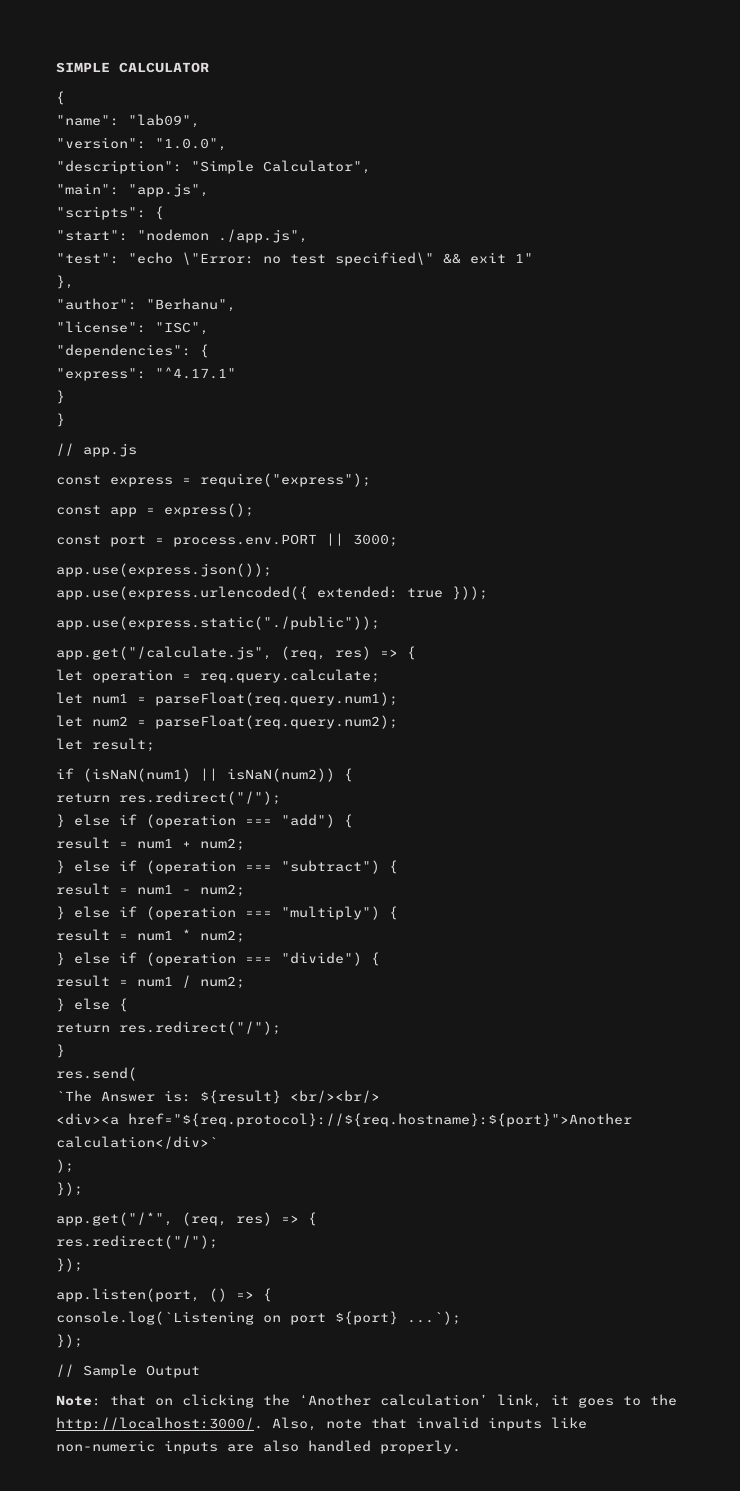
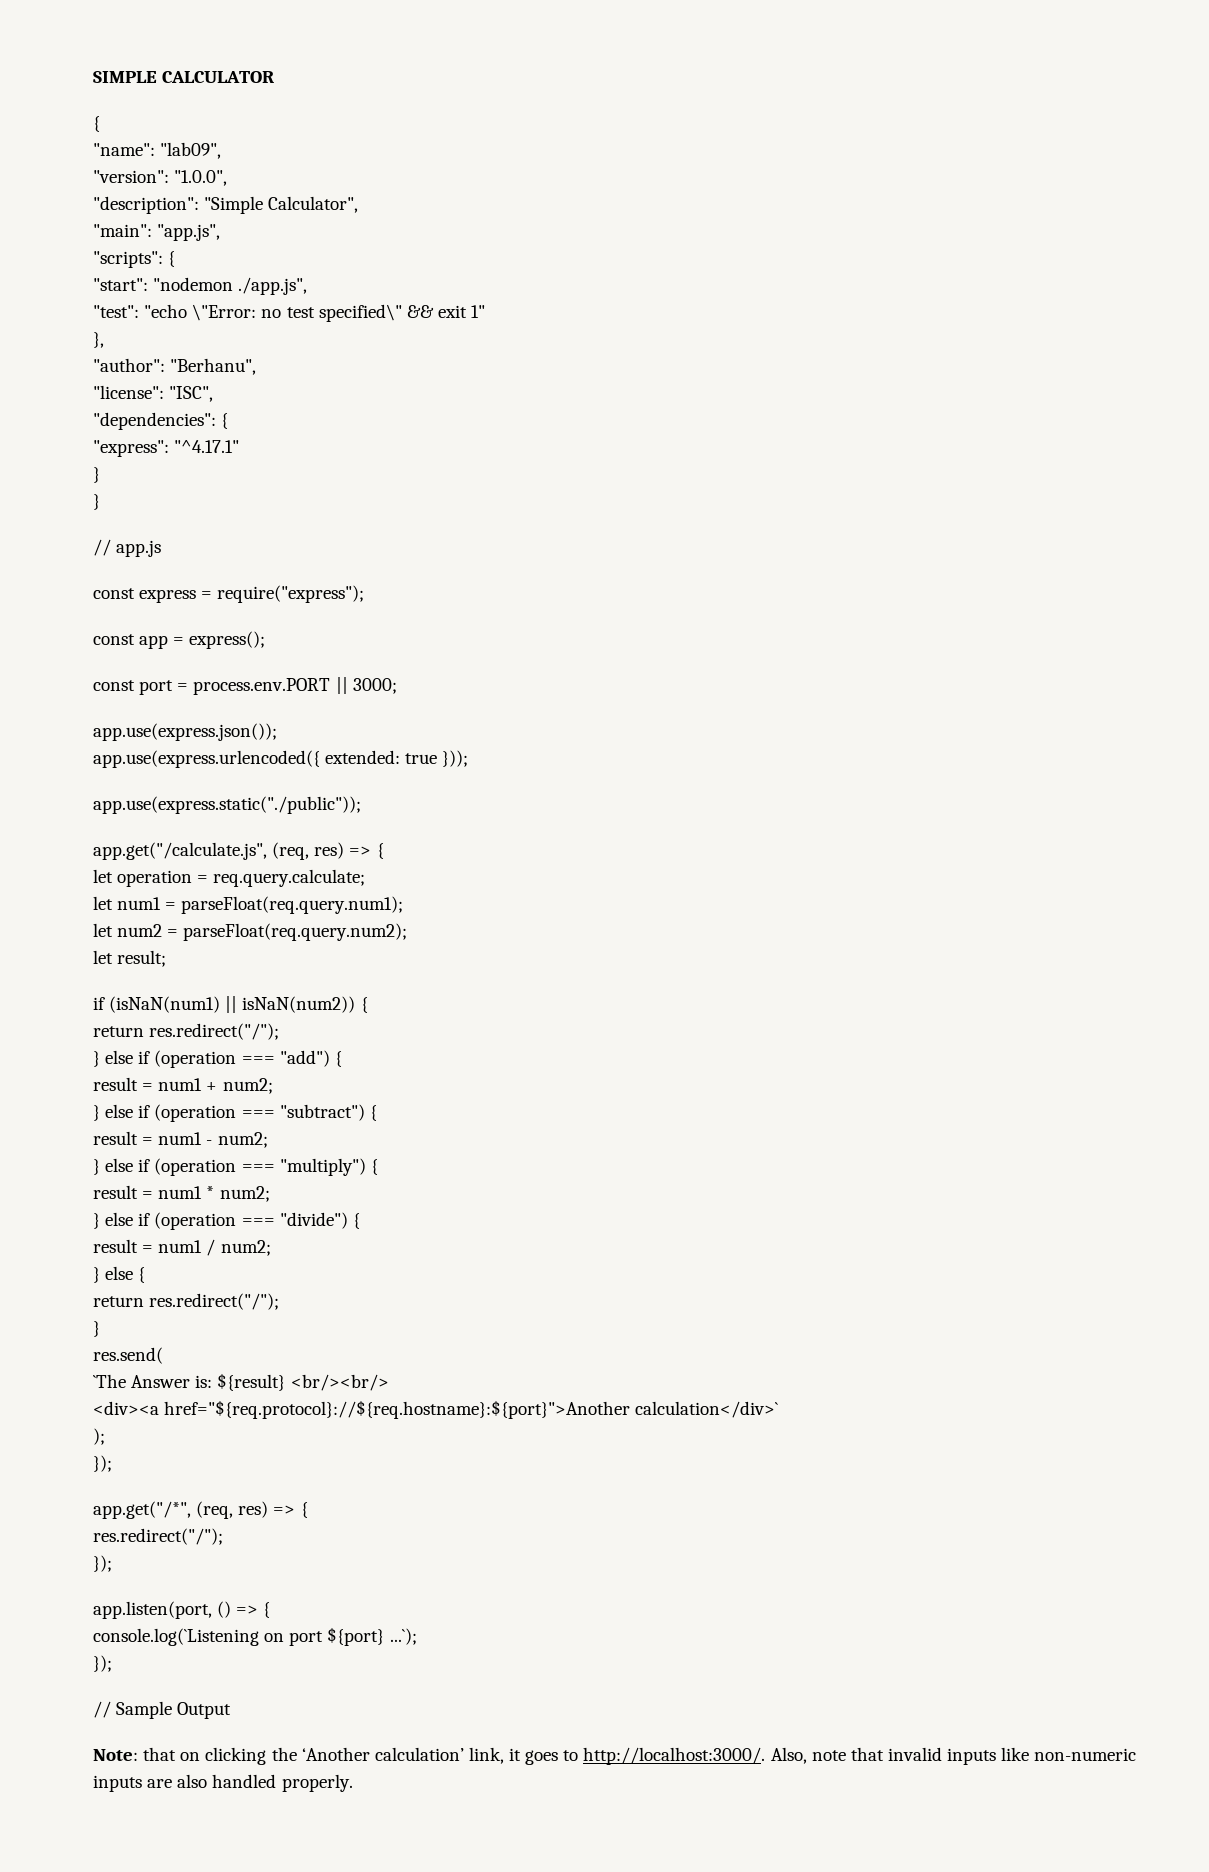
[650,1394,677,1406] the -> (579, 1755) none

